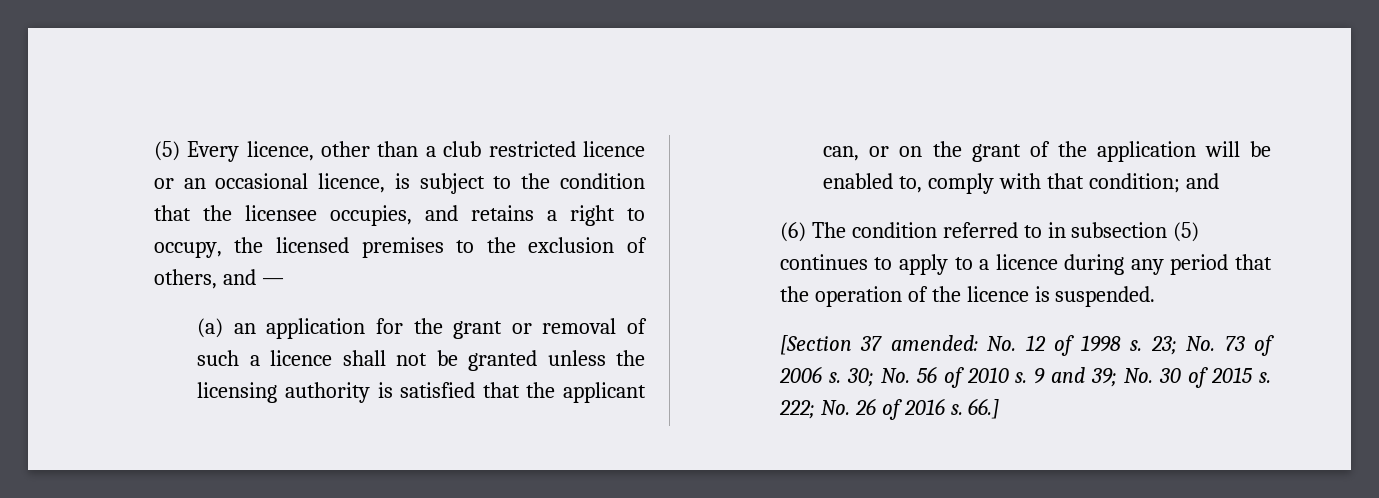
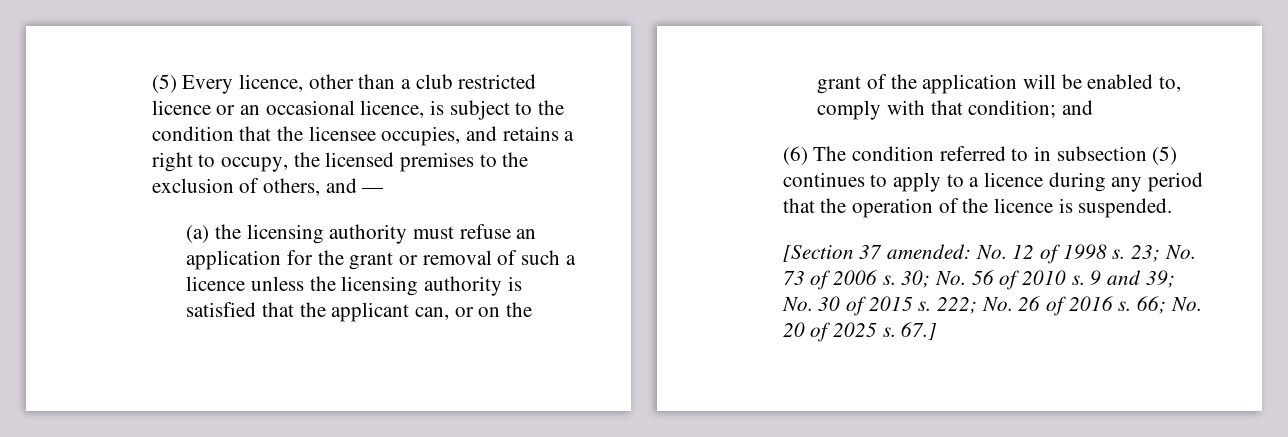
(224, 328) none -> [215,224,511,244] the licensing authority must refuse
[342,350,538,371] shall not be granted -> (246, 283) none
[968,398,1000,419] 66.] -> [1136,296,1202,314] [782,322,938,342] 66; No. 20 of 2025 s. 67.]

